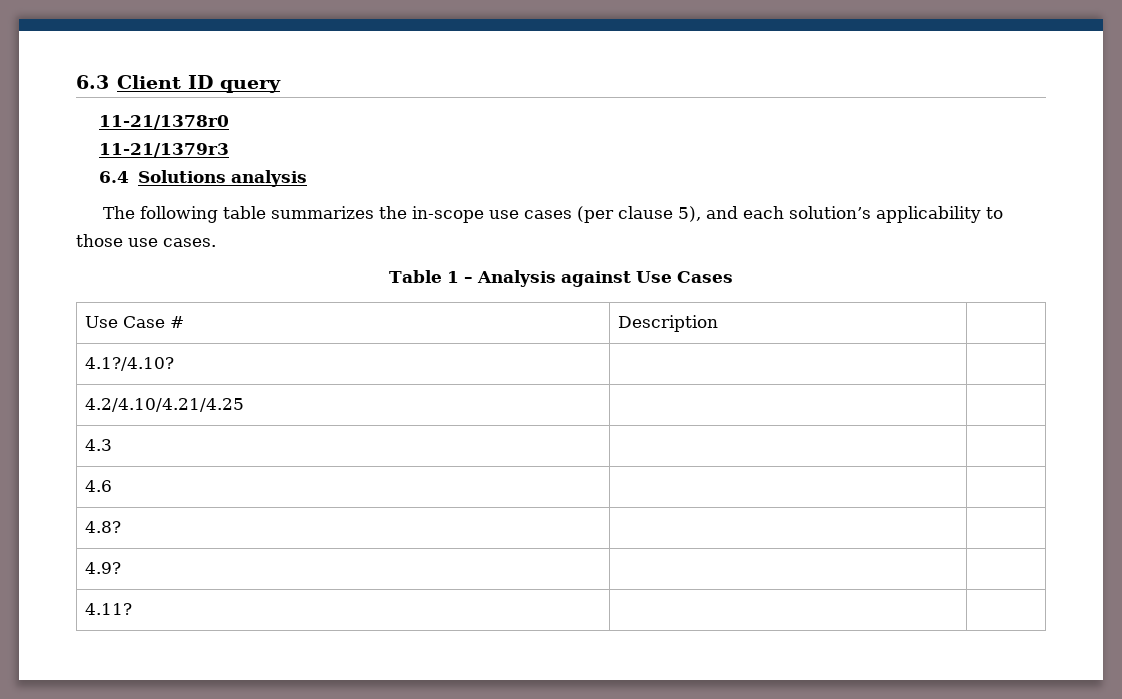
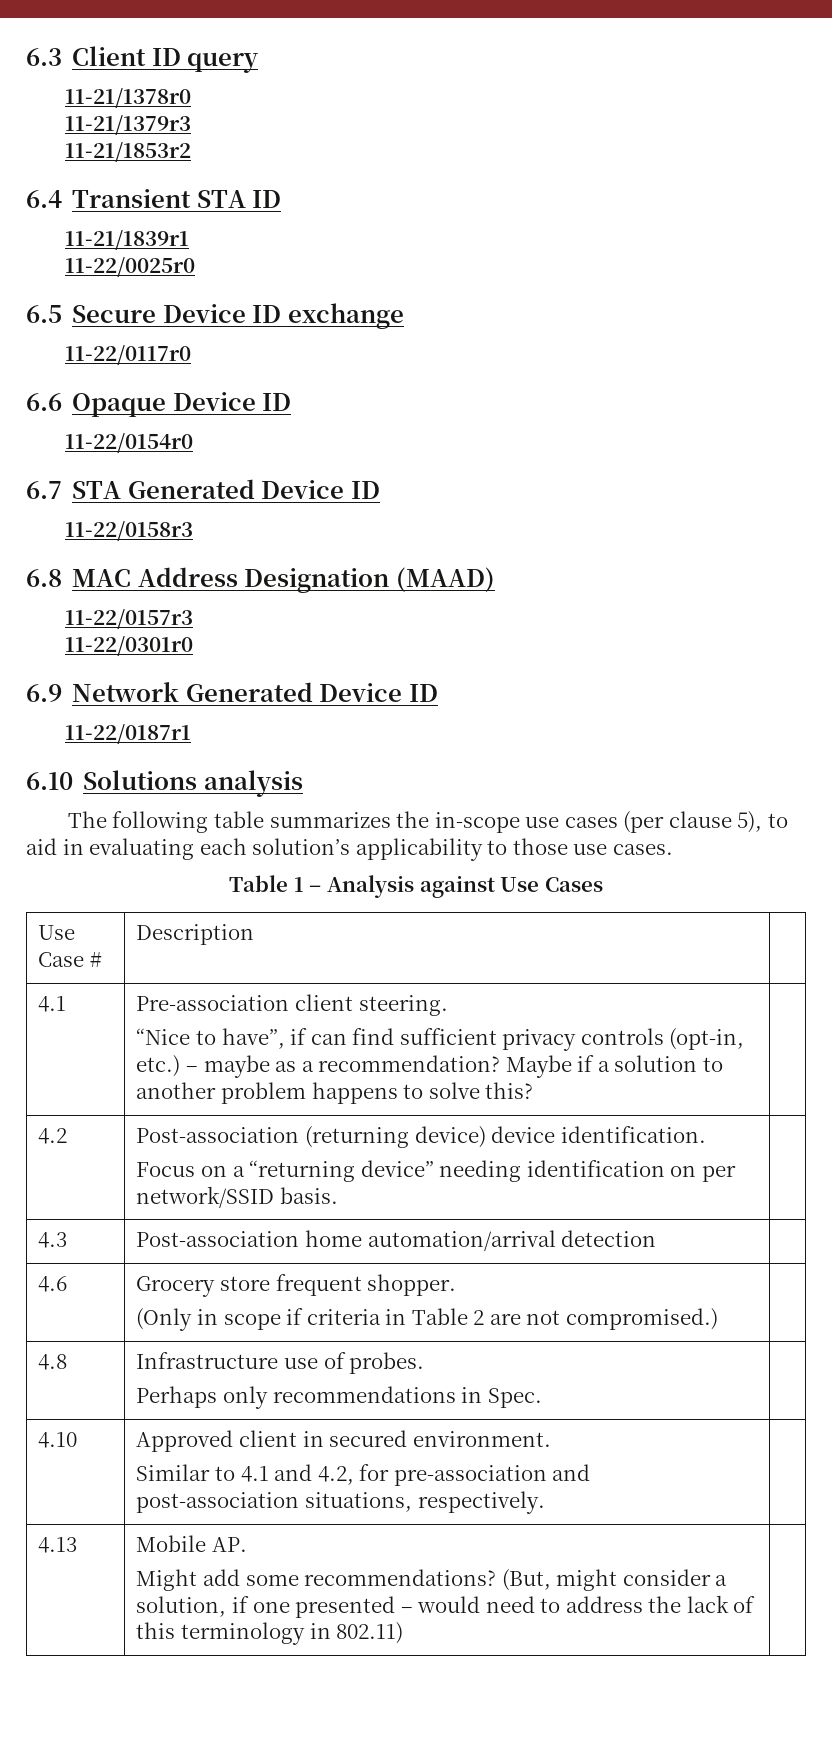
[99,171,130,183] 6.4 -> [64,142,191,162] [26,189,282,208] [64,230,189,250] [64,257,195,277] [26,303,404,329] [64,345,191,365] [26,392,292,417] [64,433,193,453] [26,479,380,499] [64,521,193,541] [26,567,495,593] [64,609,193,629] [64,636,193,656] [26,682,438,702] [64,724,191,744] [26,772,73,790] 11-21/1853r2 // 6.4 Transient STA ID // 11-21/1839r1 // 11-22/0025r0 // 6.5 Secure Device ID exchange // 11-22/0117r0 // 6.6 Opaque Device ID // 11-22/0154r0 // 6.7 STA Generated Device ID // 11-22/0158r3 // 6.8 MAC Address Designation (MAAD) // 11-22/0157r3 // 11-22/0301r0 // 6.9 Network Generated Device ID // 11-22/0187r1 // 6.10
[706,206,739,219] and -> [767,813,788,828] [26,838,195,860] to aid in evaluating
[85,357,175,371] [85,398,245,412] [85,439,113,451] [85,480,113,492] [85,521,122,533] [85,562,122,574] [85,603,133,615] 4.1?/4.10? | | // 4.2/4.10/4.21/4.25 | | // 4.3 | | // 4.6 | | // 4.8? | | // 4.9? | | // 4.11? | -> [38,996,67,1012] [136,994,448,1016] [136,1028,745,1051] [136,1055,723,1078] [136,1082,534,1104] [38,1128,68,1144] [136,1126,706,1148] [136,1160,736,1182] [136,1186,339,1208] [38,1232,68,1248] [136,1230,657,1251] [38,1276,68,1292] [136,1274,457,1297] [136,1308,718,1331] [38,1354,68,1370] [136,1352,425,1374] [136,1386,542,1409] [38,1432,78,1448] [136,1430,551,1452] [136,1464,591,1486] [136,1491,545,1514] [38,1537,78,1553] [136,1535,248,1552] [136,1569,728,1591] [136,1595,756,1618] [136,1622,404,1645] 4.1 | Pre-association client steering. // “Nice to have”, if can find sufficient privacy controls (opt-in, etc.) – maybe as a recommendation? Maybe if a solution to another problem happens to solve this? | // 4.2 | Post-association (returning device) device identification. // Focus on a “returning device” needing identification on per network/SSID basis. | // 4.3 | Post-association home automation/arrival detection | // 4.6 | Grocery store frequent shopper. // (Only in scope if criteria in Table 2 are not compromised.) | // 4.8 | Infrastructure use of probes. // Perhaps only recommendations in Spec. | // 4.10 | Approved client in secured environment. // Similar to 4.1 and 4.2, for pre-association and post-association situations, respectively. | // 4.13 | Mobile AP. // Might add some recommendations? (But, might consider a solution, if one presented – would need to address the lack of this terminology in 802.11)

